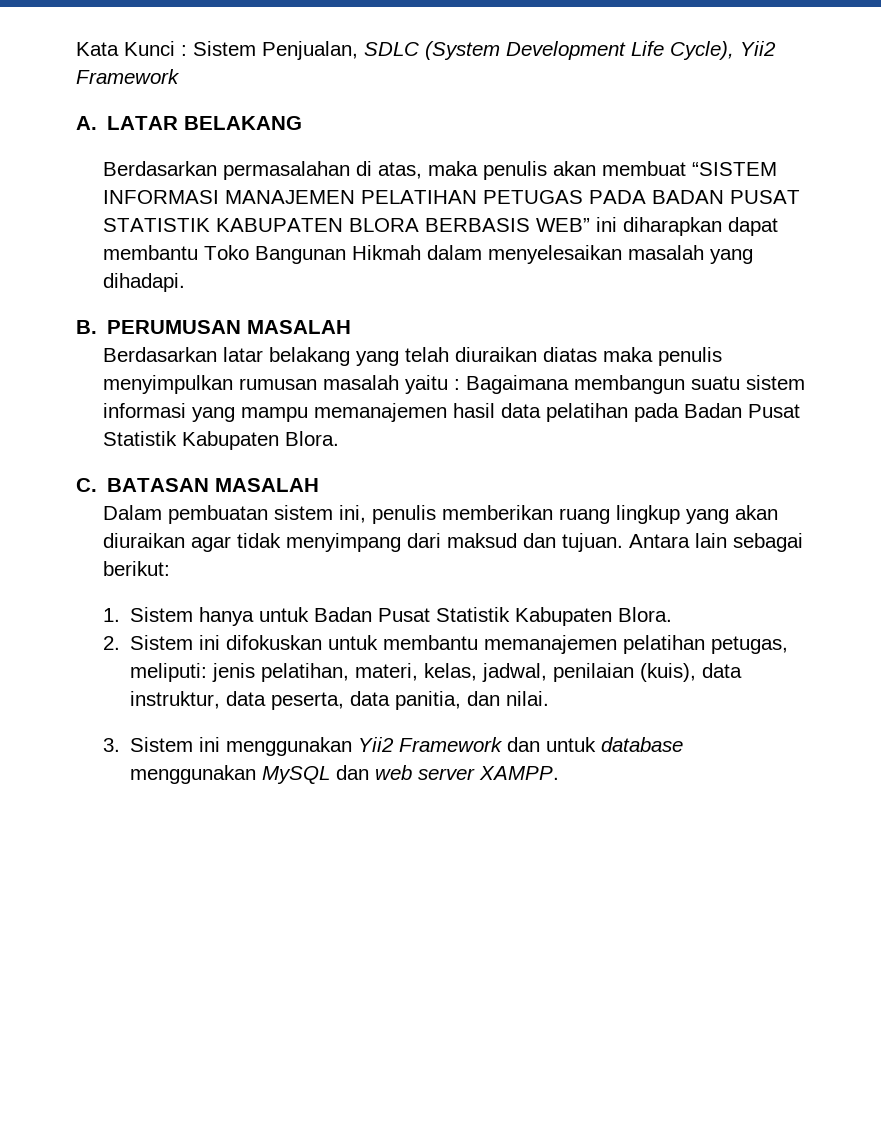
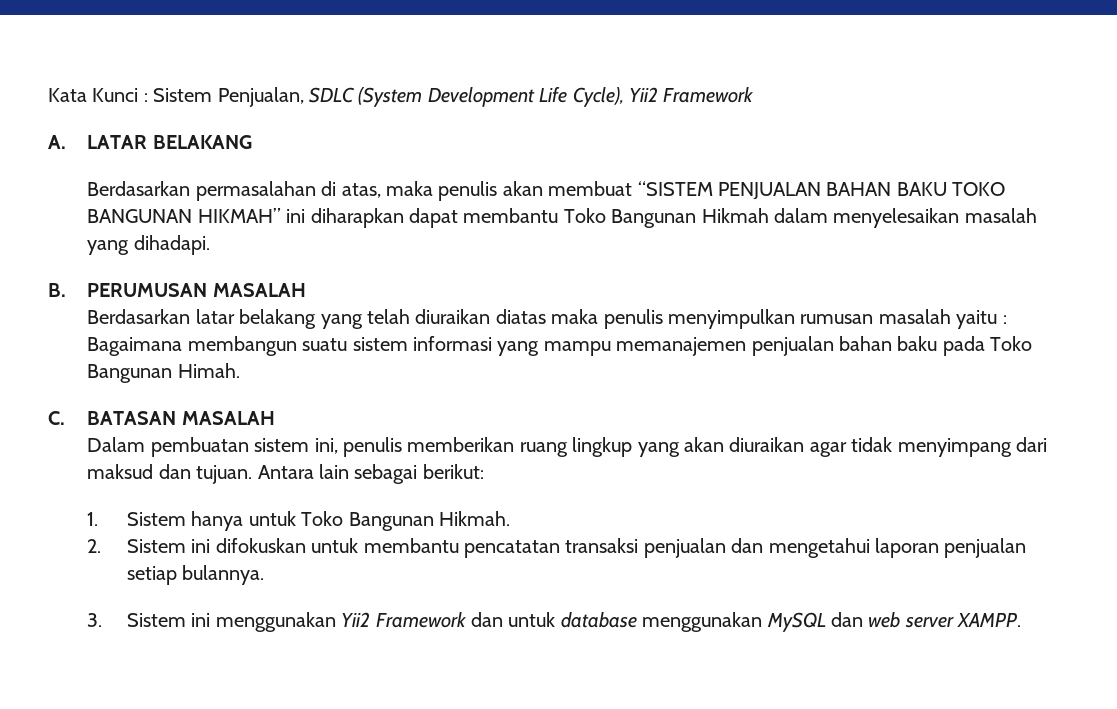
[102,190,800,204] [102,218,590,232] INFORMASI MANAJEMEN PELATIHAN PETUGAS PADA BADAN PUSAT STATISTIK KABUPATEN BLORA BERBASIS WEB” -> [718,182,1006,200] [87,208,281,223] PENJUALAN BAHAN BAKU TOKO BANGUNAN HIKMAH”
[452,403,800,422] [102,431,339,450] hasil data pelatihan pada Badan Pusat Statistik Kabupaten Blora. -> [751,336,1033,356] [87,363,240,383] penjualan bahan baku pada Toko Bangunan Himah.
[314,607,673,626] Badan Pusat Statistik Kabupaten Blora. -> [301,511,510,531] Toko Bangunan Hikmah.
[484,635,789,654] [130,663,743,682] [130,691,550,710] memanajemen pelatihan petugas, meliputi: jenis pelatihan, materi, kelas, jadwal, penilaian (kuis), data instruktur, data peserta, data panitia, dan nilai. -> [463,538,1027,558] [126,565,265,585] pencatatan transaksi penjualan dan mengetahui laporan penjualan setiap bulannya.

